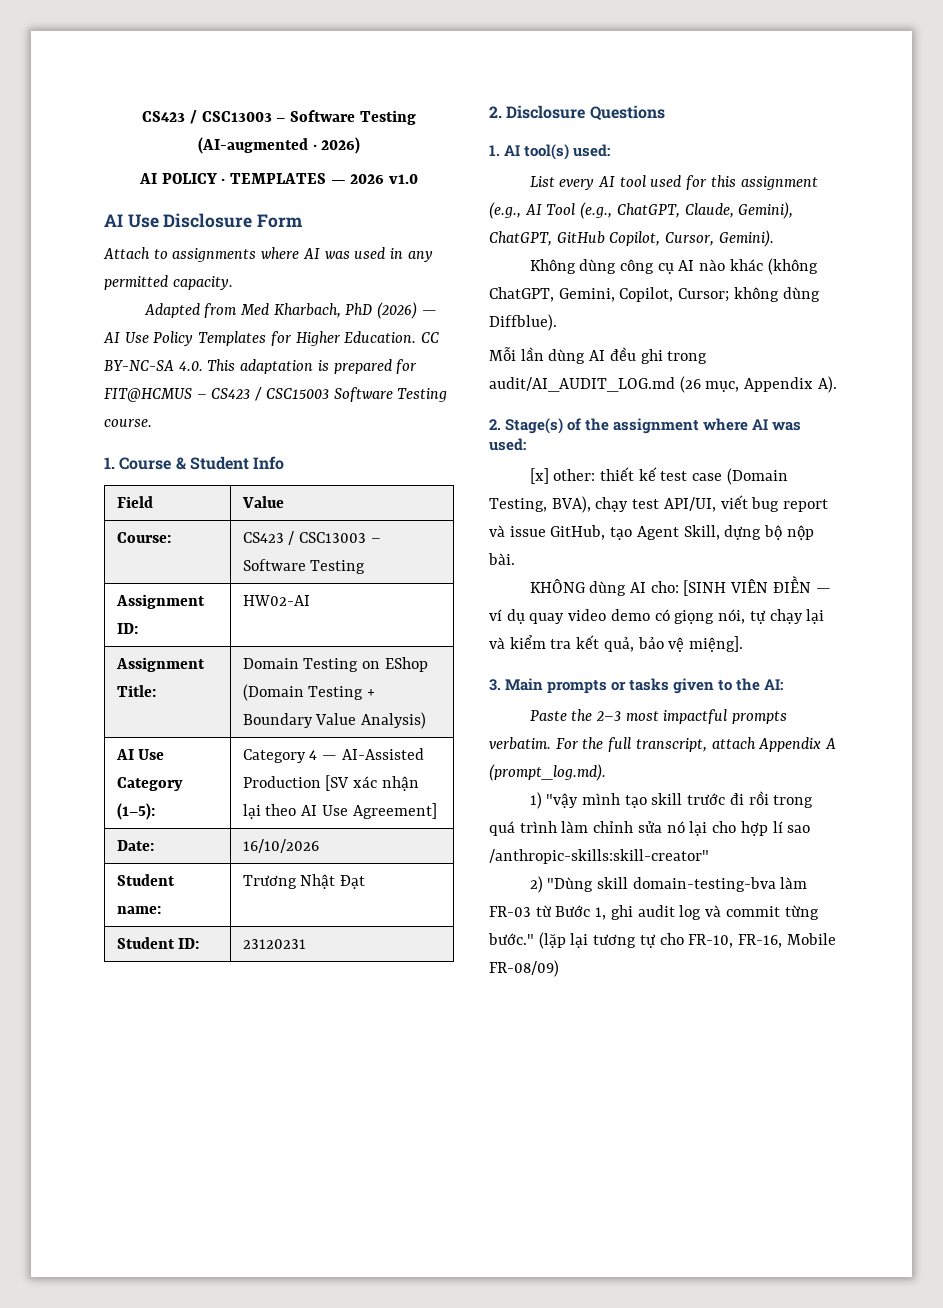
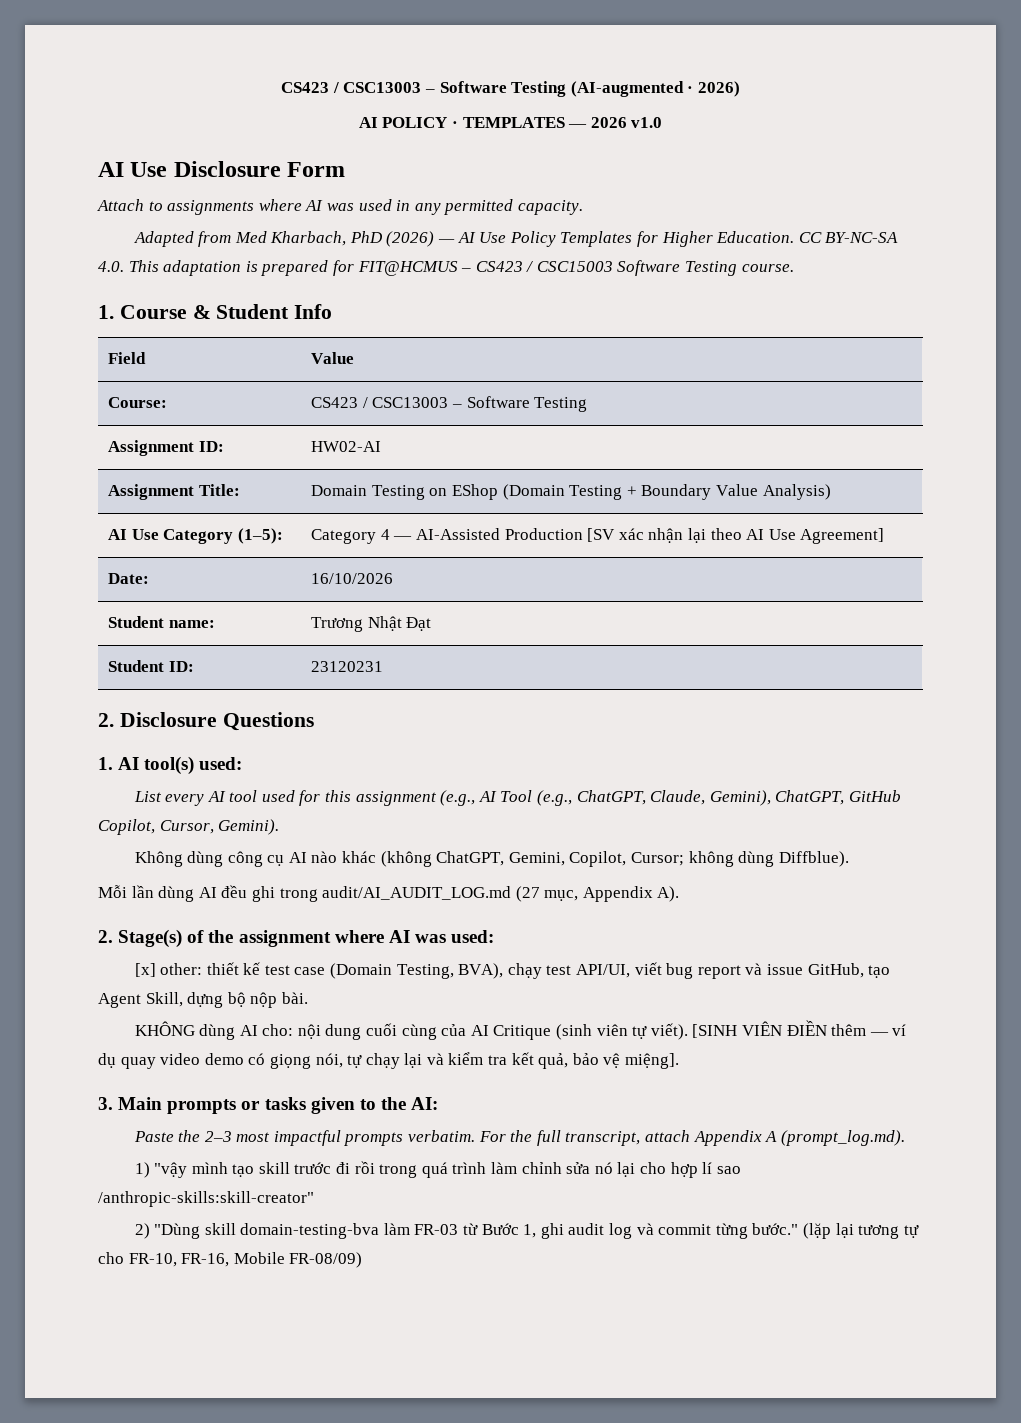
[679,376,701,393] (26 -> [515,886,540,902] (27
(679, 587) none -> [297,1023,688,1040] nội dung cuối cùng của AI Critique (sinh viên tự viết).
(811, 584) none -> [831,1024,867,1036] thêm

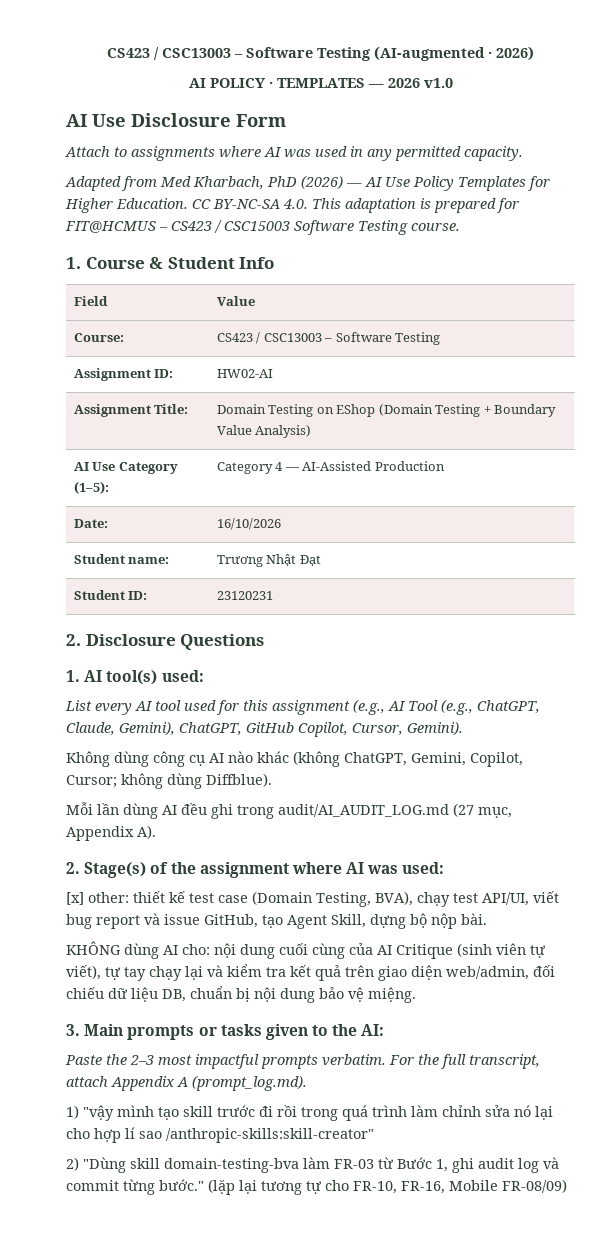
[587,528,885,544] [SV xác nhận lại theo AI Use Agreement] -> (445, 466) none
[650,1020,907,1040] [98,1053,363,1069] viết). [SINH VIÊN ĐIỀN thêm — ví dụ quay video demo có giọng nói, tự -> [66,965,146,981] viết), tự tay
[538,1053,569,1069] quả, -> [315,965,555,981] [66,986,315,1003] quả trên giao diện web/admin, đối chiếu dữ liệu DB, chuẩn bị nội dung
[625,1053,680,1069] miệng]. -> [368,987,416,1003] miệng.

